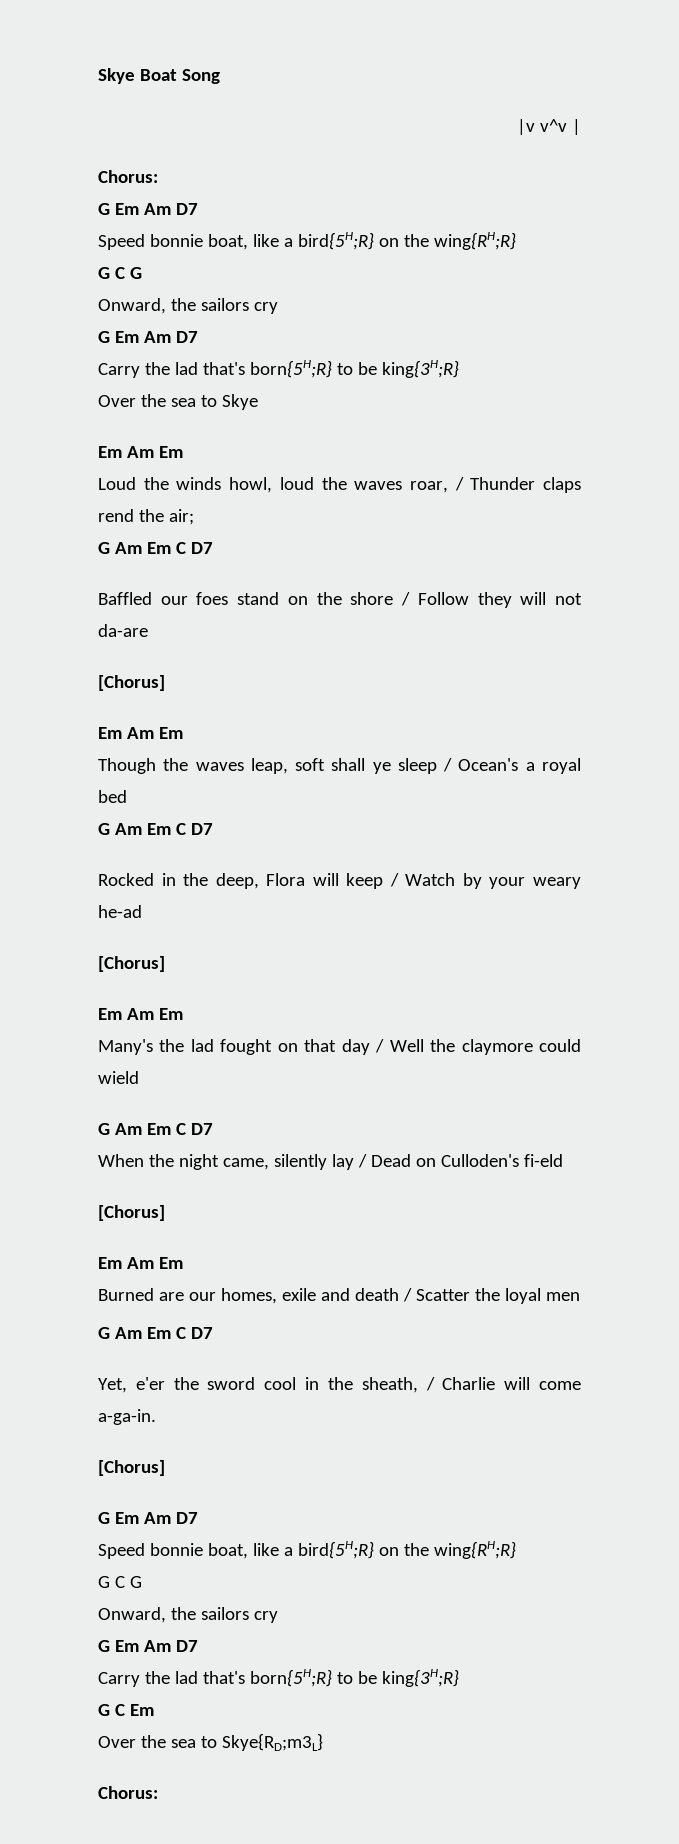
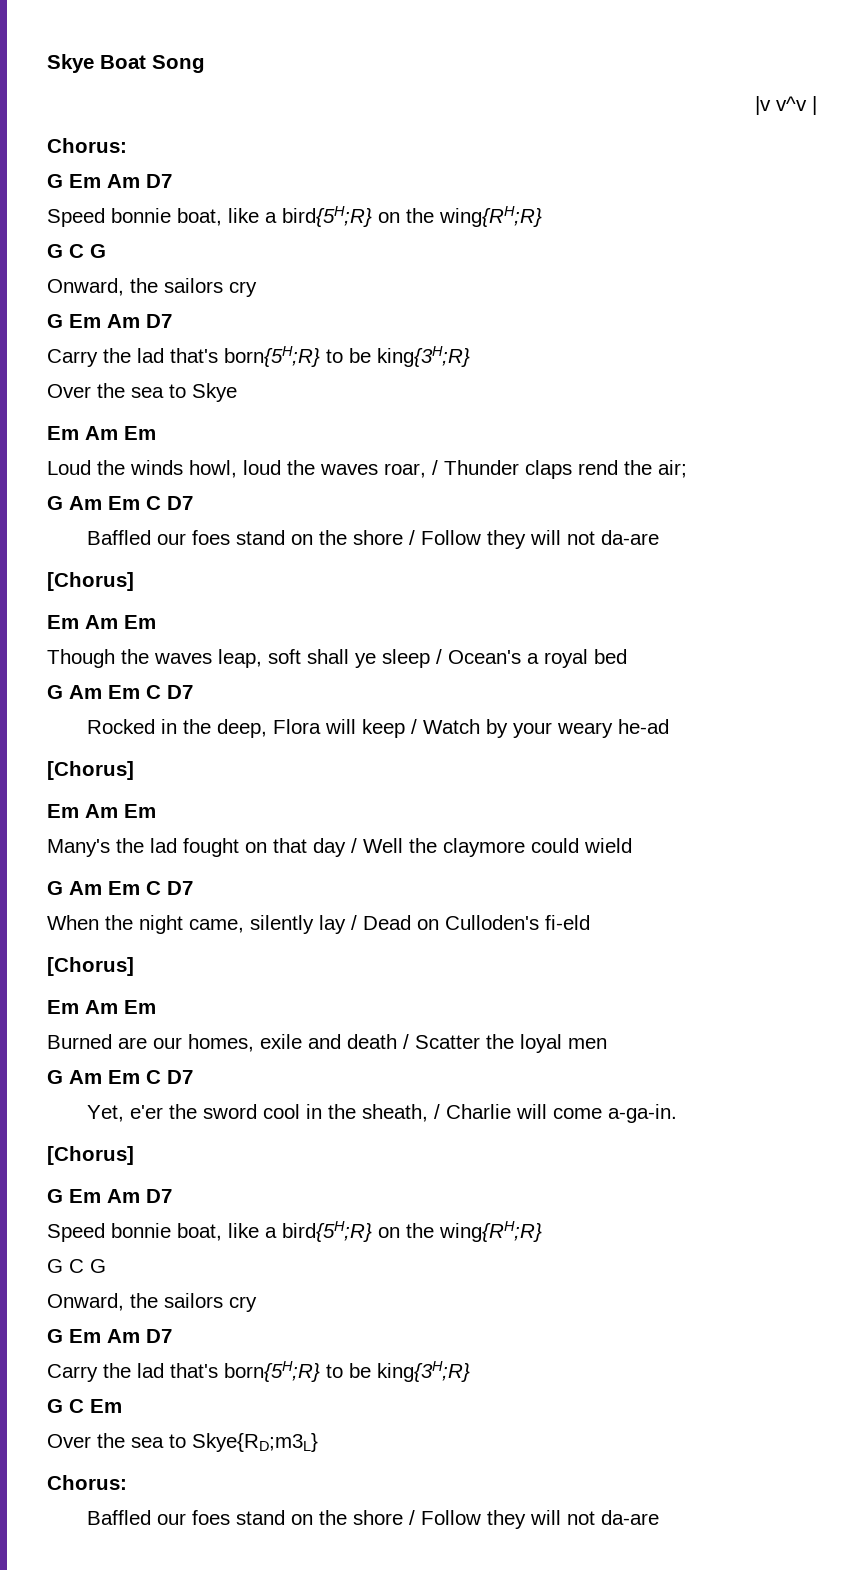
(158, 1792) none -> [87,1510,660,1529] // Baffled our foes stand on the shore / Follow they will not da-are

